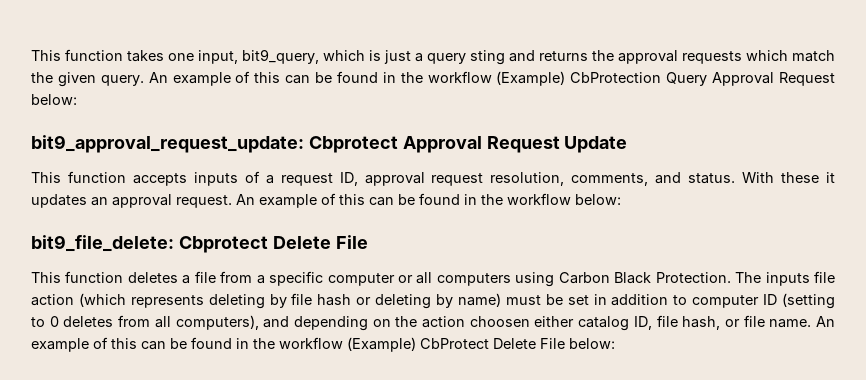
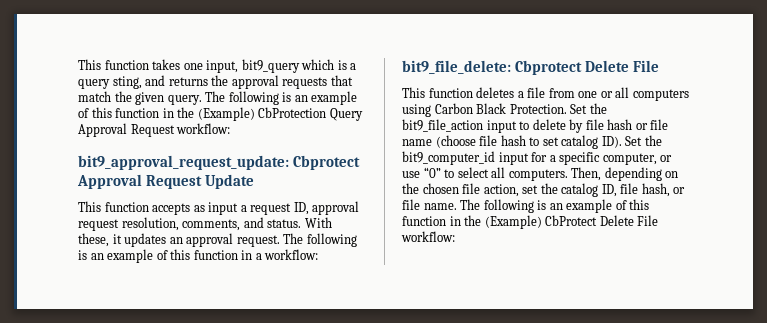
[242,49,319,64] bit9_query, -> [241,59,300,73] bit9_query
[384,50,411,64] just -> (347, 65) none
[470,50,505,65] sting -> [112,76,142,89] sting,
[746,50,788,61] which -> [330,75,353,86] that
[148,71,492,86] An example of this can be found in the workflow -> [205,91,358,105] [78,107,195,118] The following is an example of this function in the
[31,94,77,105] below: -> [176,123,231,134] workflow:
[193,171,260,186] inputs of -> [193,202,239,215] as input
[781,172,820,183] these -> [78,233,109,247] these,
[236,193,621,208] An example of this can be found in the workflow below: -> [283,233,357,247] [78,249,319,263] The following is an example of this function in a workflow:
[256,271,395,286] a specific computer -> [578,91,598,98] one
[735,271,836,286] [31,293,836,309] [31,315,575,331] The inputs file action (which represents deleting by file hash or deleting by name) must be set in addition to computer ID (setting to 0 deletes from all computers), and depending on the action choosen either -> [570,103,607,114] [402,119,669,133] [402,135,662,149] [402,151,673,165] [402,167,679,181] [402,183,558,197] Set the bit9_file_action input to delete by file hash or file name (choose file hash to set catalog ID). Set the bit9_computer_id input for a specific computer, or use “0” to select all computers. Then, depending on the chosen file action, set the
[816,316,836,327] [31,337,343,352] An example of this can be found in the workflow -> [460,199,650,213] [402,215,482,226] The following is an example of this function in the
[569,338,615,349] below: -> [401,231,455,242] workflow:

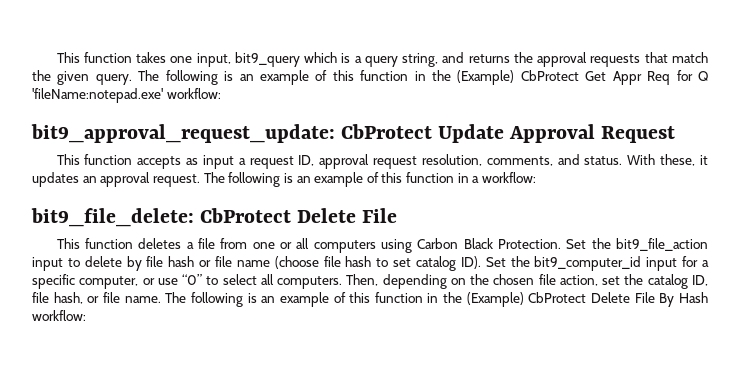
[112,76,142,89] sting, -> [402,53,439,67] string,
[258,107,363,121] [78,123,175,137] CbProtection Query Approval Request -> [520,70,709,85] [32,88,163,103] CbProtect Get Appr Req for Q 'fileName:notepad.exe'
[293,155,361,170] [77,174,255,189] Cbprotect Approval Request Update -> [341,124,676,143] CbProtect Update Approval Request
[515,60,583,75] Cbprotect -> [200,208,292,223] CbProtect
(659, 220) none -> [659,292,708,307] By Hash

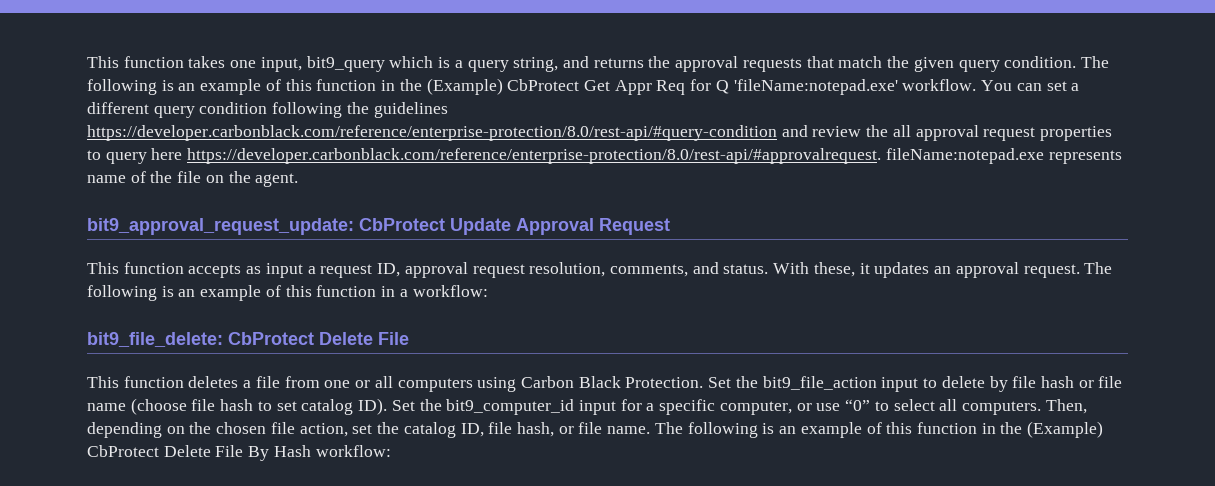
[95,74,132,85] query. -> [958,56,1077,72] query condition.
[166,88,221,99] workflow: -> [902,79,1080,91] [87,102,448,118] [87,125,1113,141] [87,148,1122,164] [87,171,299,187] workflow. You can set a different query condition following the guidelines https://developer.carbonblack.com/reference/enterprise-protection/8.0/rest-api/#query-condition and review the all approval request properties to query here https://developer.carbonblack.com/reference/enterprise-protection/8.0/rest-api/#approvalrequest. fileName:notepad.exe represents name of the file on the agent.

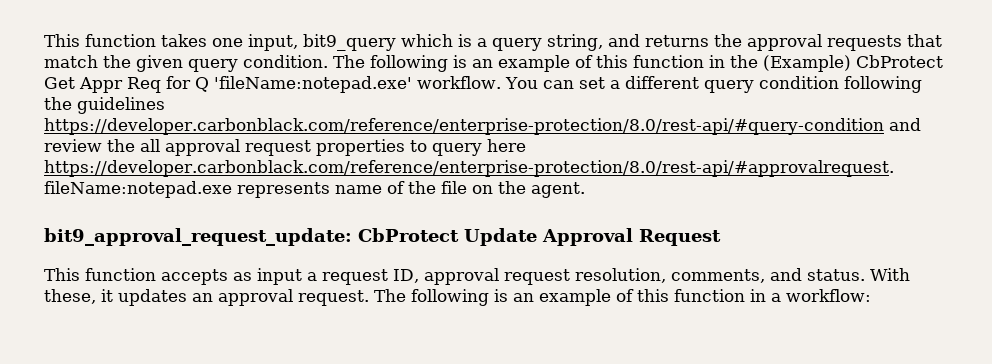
[87,332,409,347] [87,376,1123,392] [87,398,1087,415] [87,421,1104,438] [87,445,391,461] // bit9_file_delete: CbProtect Delete File // This function deletes a file from one or all computers using Carbon Black Protection. Set the bit9_file_action input to delete by file hash or file name (choose file hash to set catalog ID). Set the bit9_computer_id input for a specific computer, or use “0” to select all computers. Then, depending on the chosen file action, set the catalog ID, file hash, or file name. The following is an example of this function in the (Example) CbProtect Delete File By Hash workflow: -> (871, 295) none

